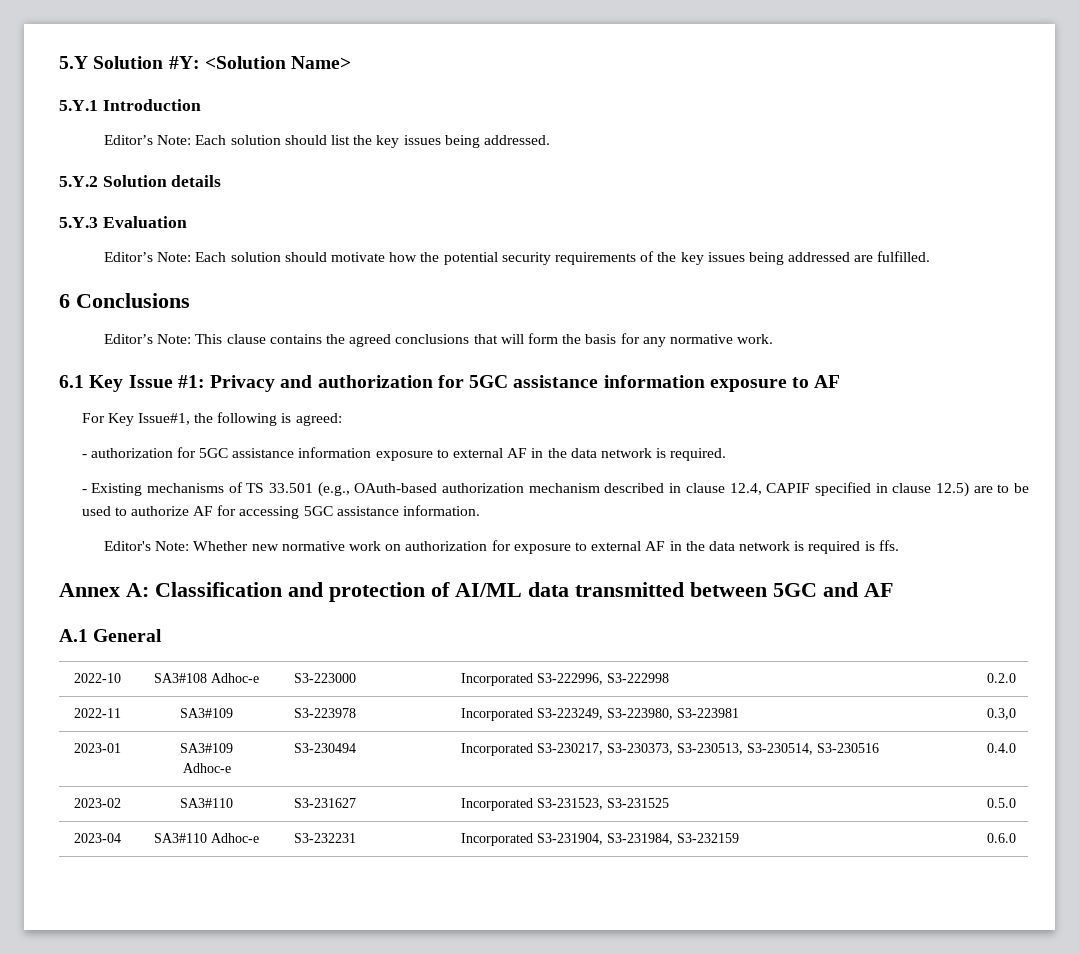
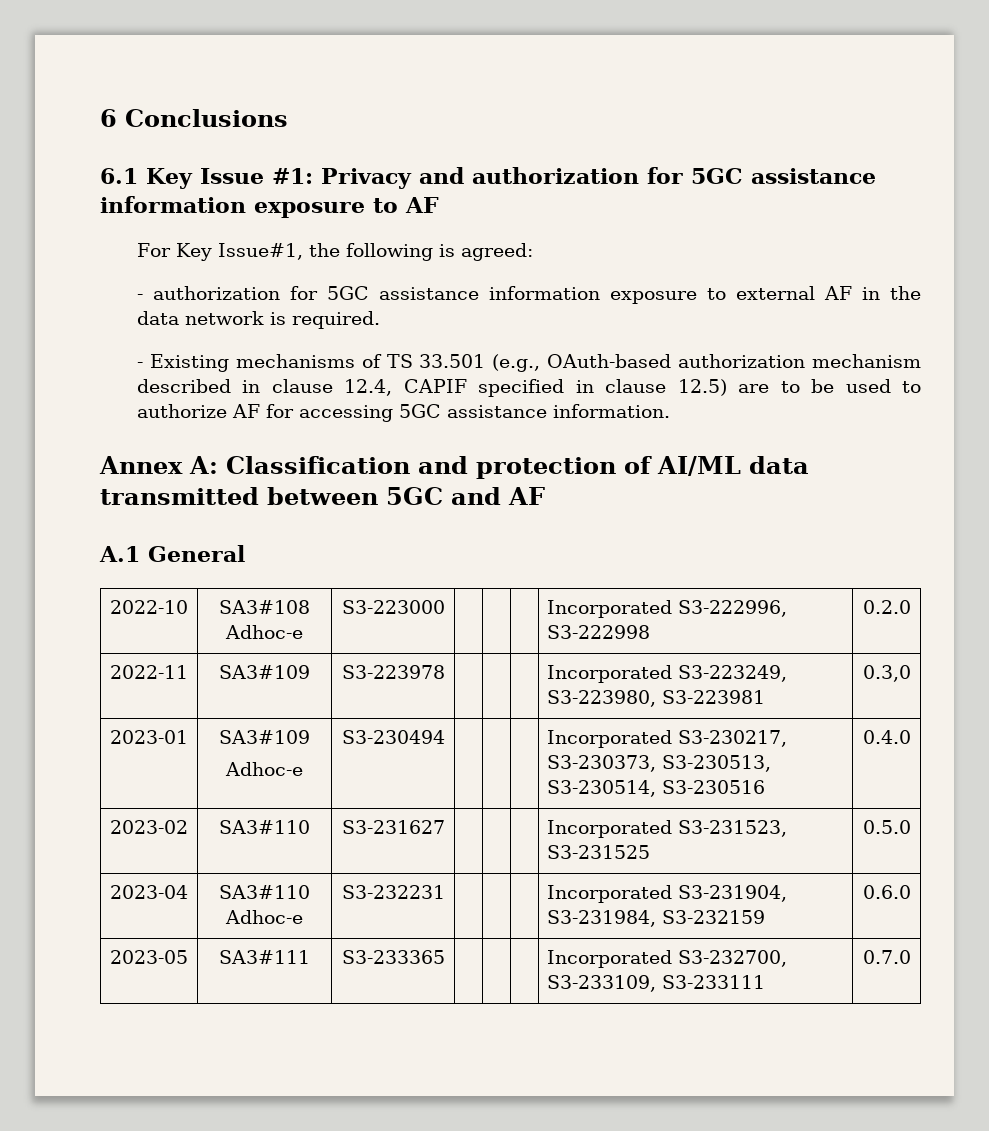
[59,56,352,69] [59,99,201,111] [104,135,550,148] [59,175,222,187] [59,216,187,228] [104,251,931,265] [59,293,190,308] [104,333,774,347] 5.Y Solution #Y: <Solution Name> // 5.Y.1 Introduction // Editor’s Note: Each solution should list the key issues being addressed. // 5.Y.2 Solution details // 5.Y.3 Evaluation // Editor’s Note: Each solution should motivate how the potential security requirements of the key issues being addressed are fulfilled. // 6 Conclusions // Editor’s Note: This clause contains the agreed conclusions that will form the basis for any normative work. -> [100,109,288,127] 6 Conclusions
[104,540,899,554] // Editor's Note: Whether new normative work on authorization for exposure to external AF in the data network is required is ffs. -> (670, 411) none
(1016, 838) none -> [110,950,188,964] [219,950,310,964] [341,950,445,964] [547,950,788,968] [547,975,766,992] [862,950,911,964] // 2023-05 | SA3#111 | S3-233365 | | | | Incorporated S3-232700, S3-233109, S3-233111 | 0.7.0

